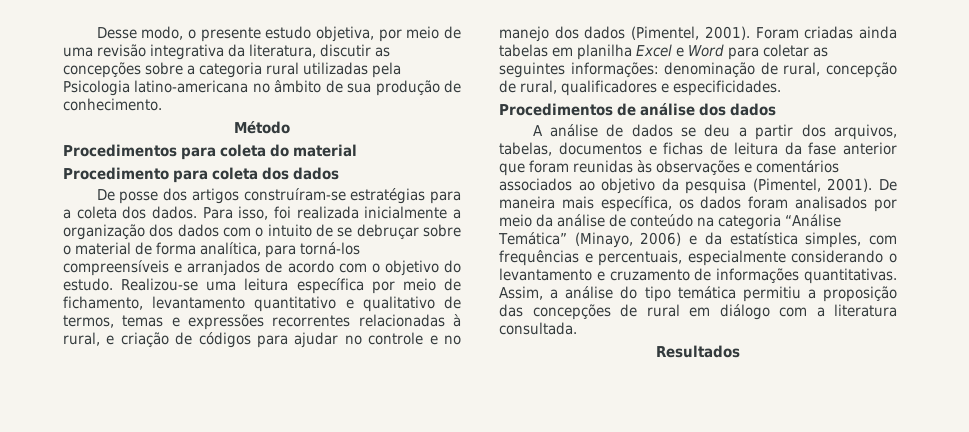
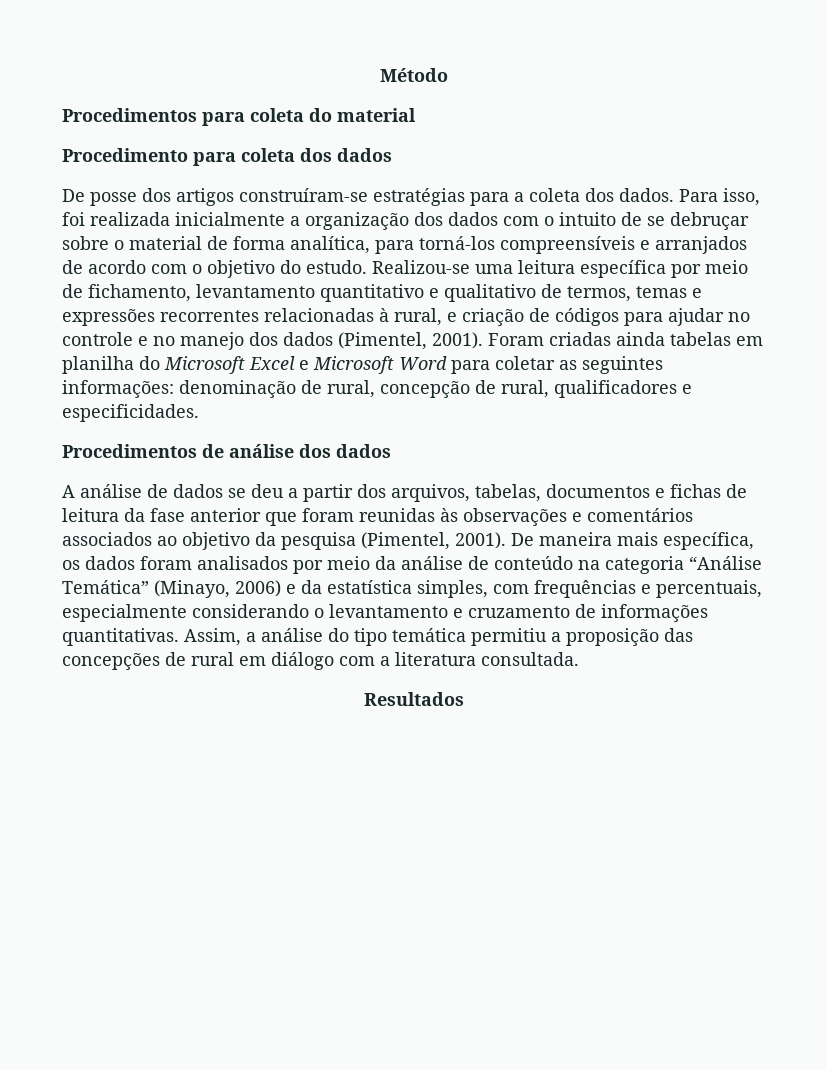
[96,26,462,42] [63,44,390,60] [63,62,401,78] [63,80,462,96] [63,98,162,111] Desse modo, o presente estudo objetiva, por meio de uma revisão integrativa da literatura, discutir as concepções sobre a categoria rural utilizadas pela Psicologia latino-americana no âmbito de sua produção de conhecimento. // -> (379, 75) none
(632, 52) none -> [139,356,245,374] do Microsoft
(684, 52) none -> [313,356,394,374] Microsoft

